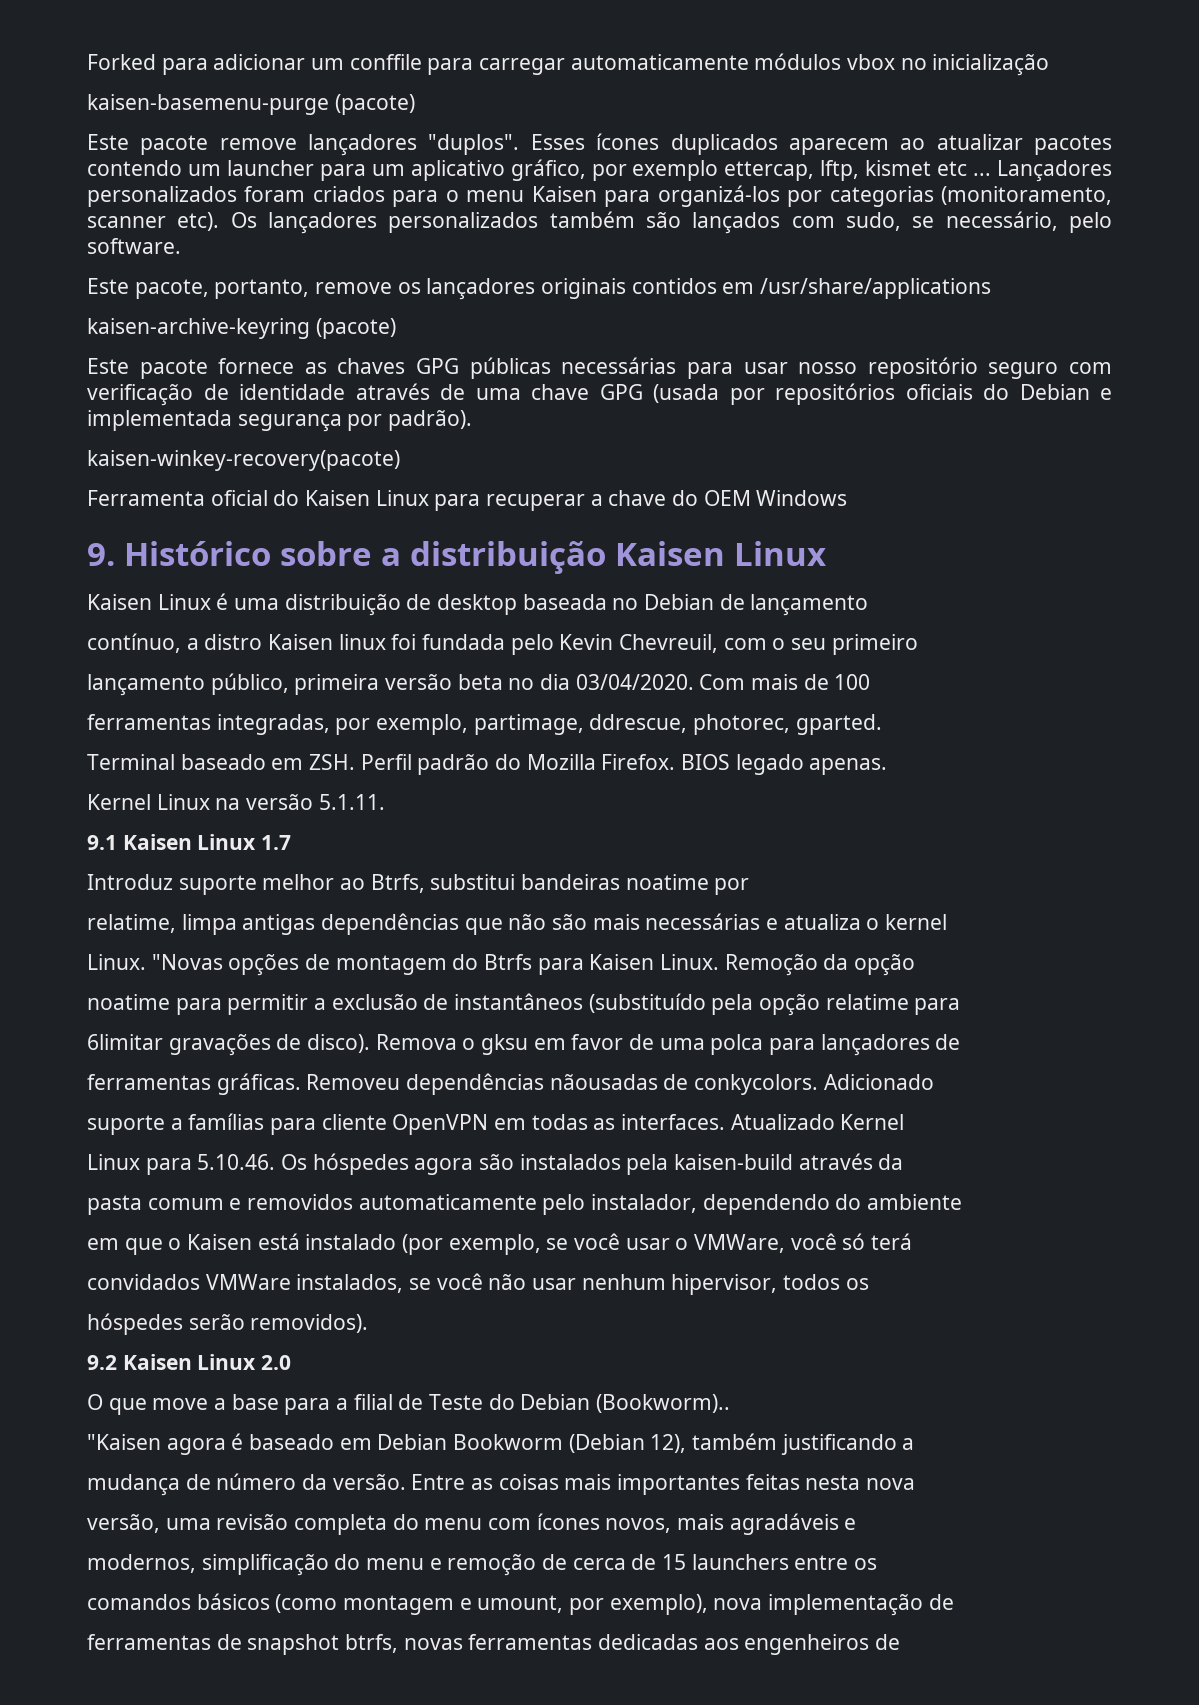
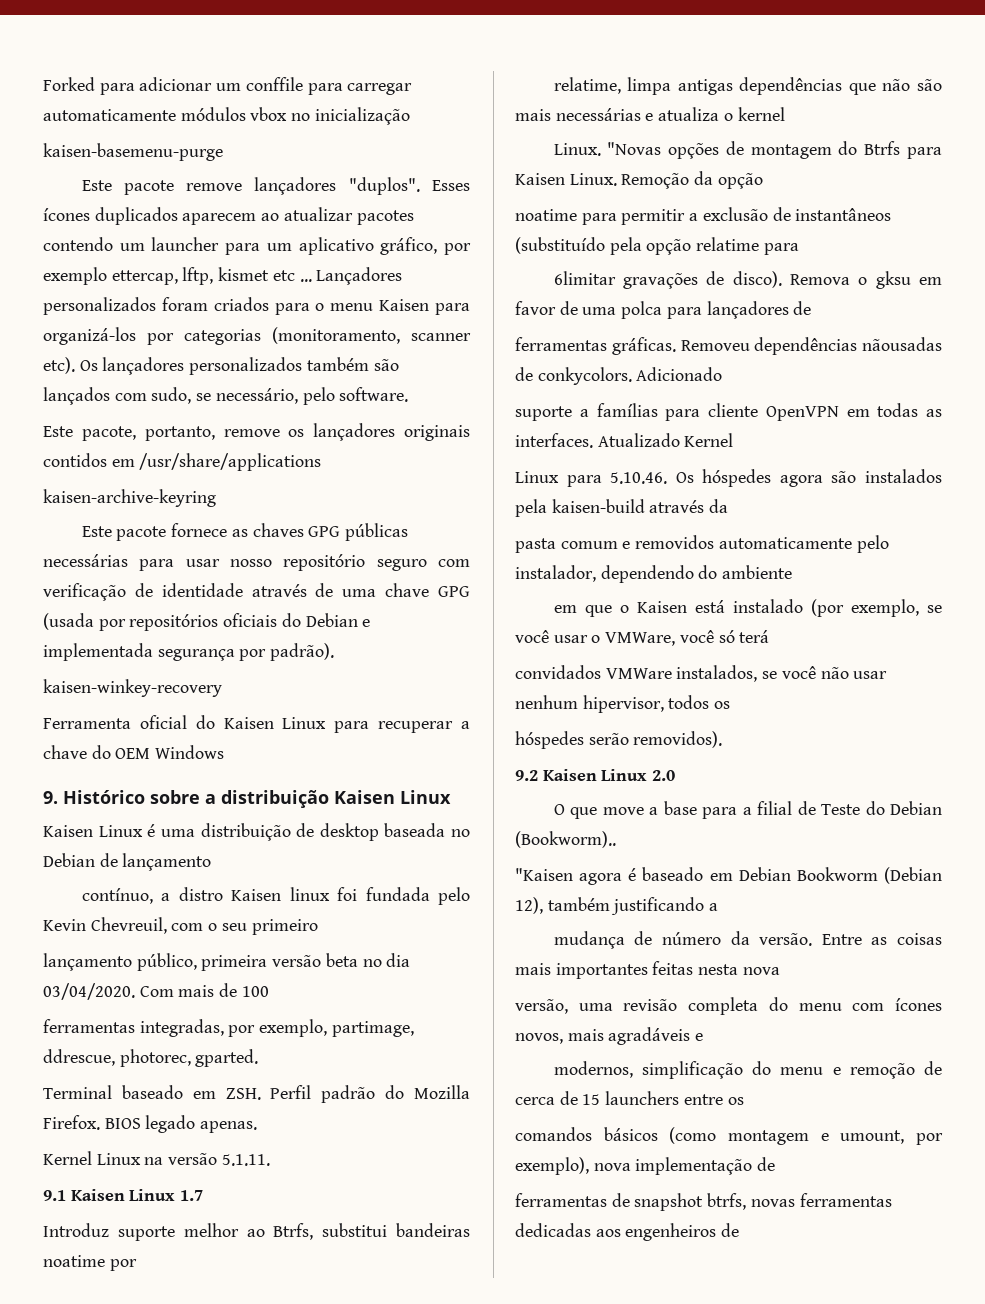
[334,94,415,115] (pacote) -> (223, 152) none
[315,318,396,339] (pacote) -> (216, 498) none
[87,450,400,471] kaisen-winkey-recovery(pacote) -> [43,679,222,697] kaisen-winkey-recovery

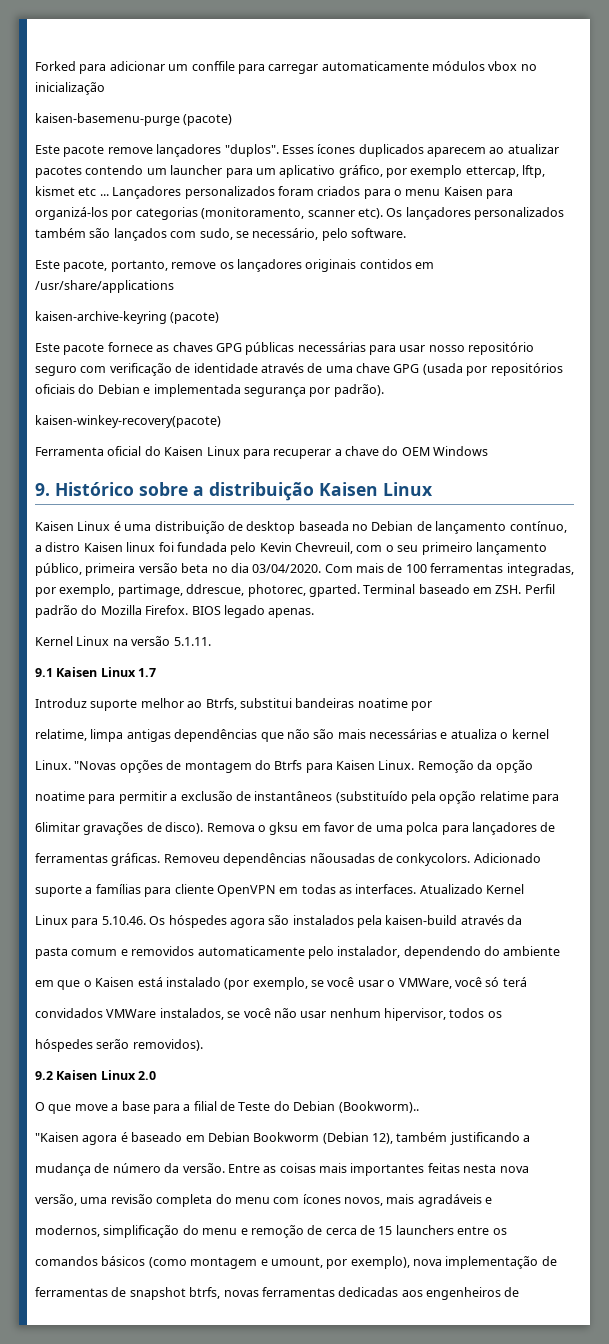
(223, 152) none -> [183,114,233,126] (pacote)
(216, 498) none -> [170,312,220,324] (pacote)
[43,679,222,697] kaisen-winkey-recovery -> [35,415,221,428] kaisen-winkey-recovery(pacote)
(212, 862) // -> (507, 527) none
(318, 927) // -> (473, 548) none
(269, 991) // -> (427, 568) none
(259, 1058) // -> (360, 590) none

